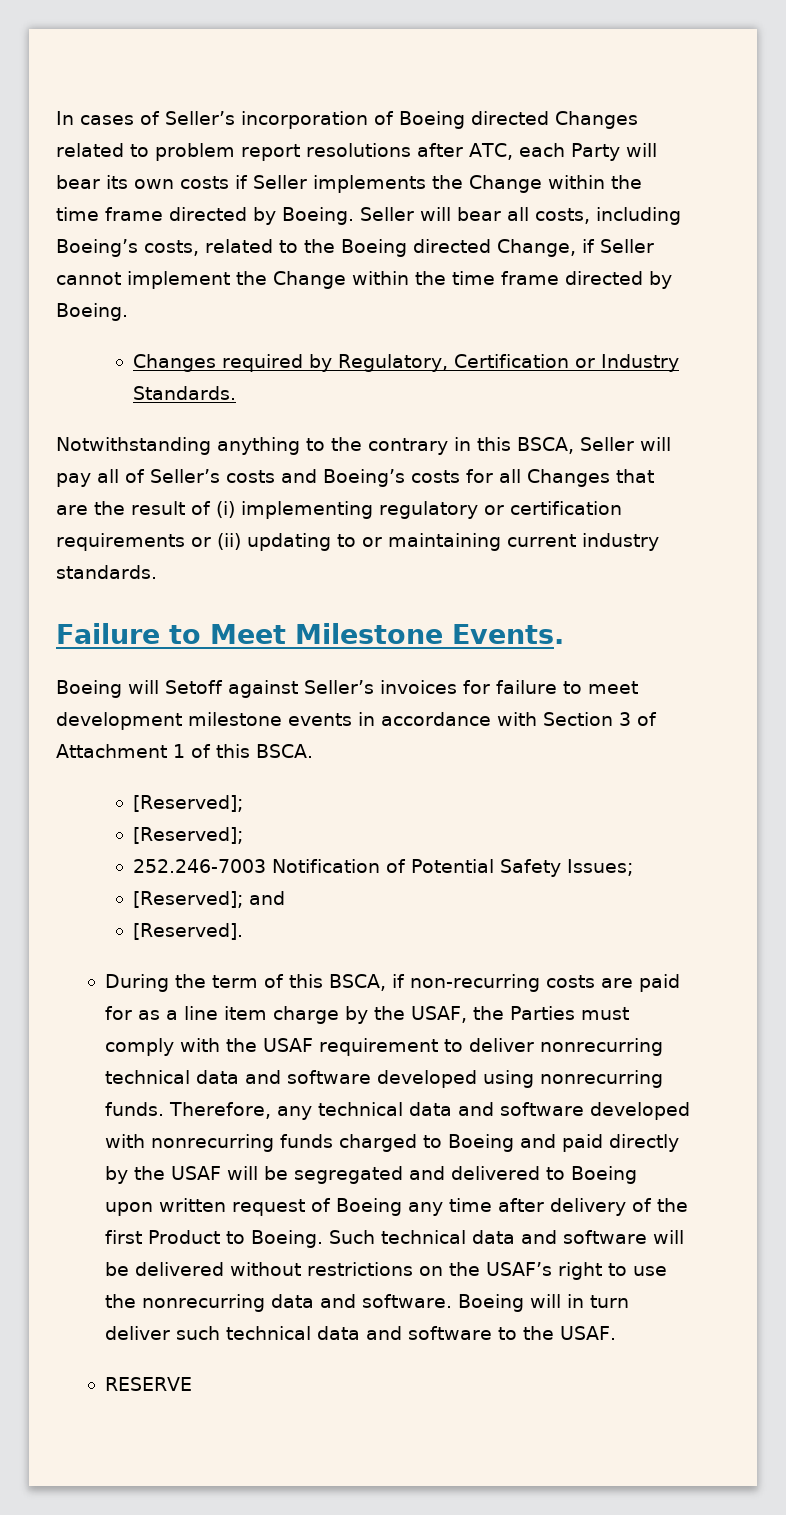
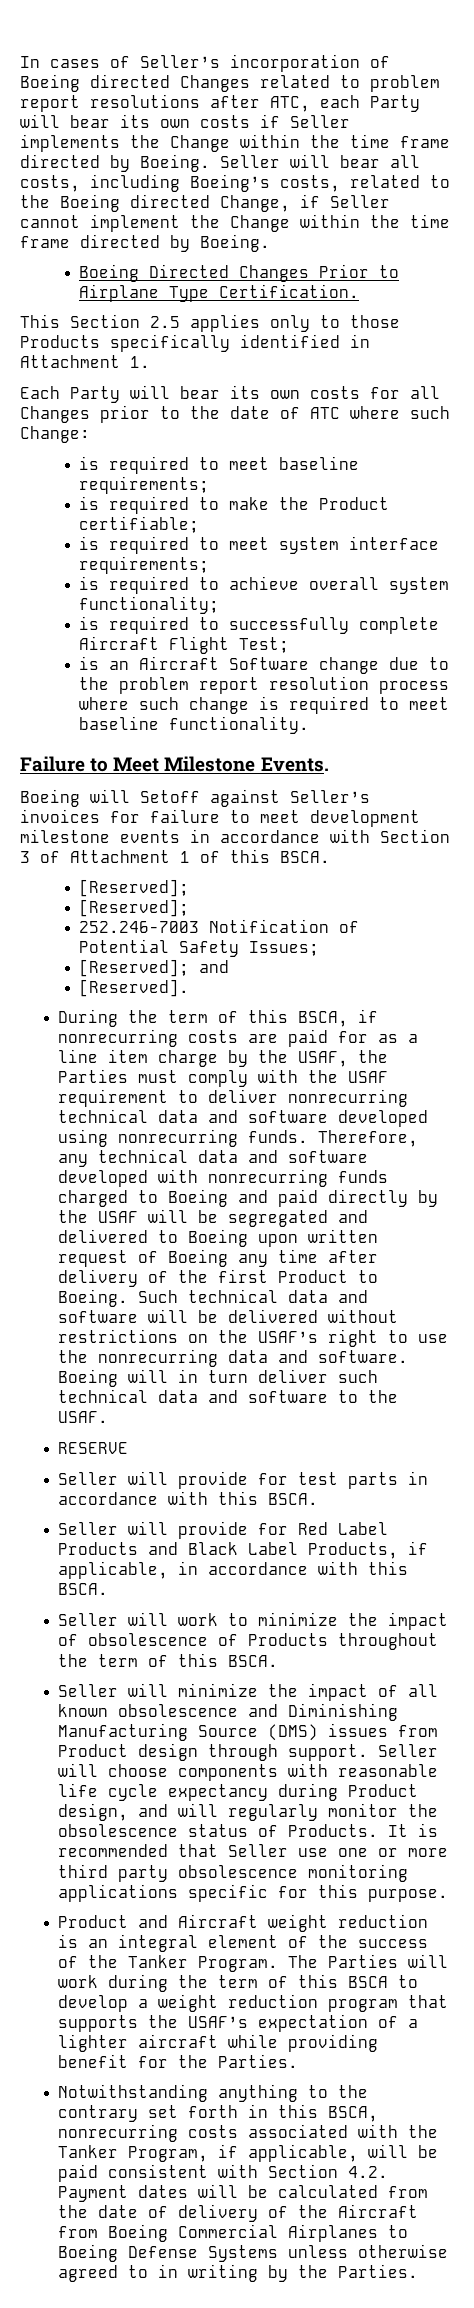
[132,354,679,372] [132,386,236,400] [56,437,671,455] [56,469,654,487] [56,501,622,519] [56,533,659,551] [56,565,157,579] Changes required by Regulatory, Certification or Industry Standards. // Notwithstanding anything to the contrary in this BSCA, Seller will pay all of Seller’s costs and Boeing’s costs for all Changes that are the result of (i) implementing regulatory or certification requirements or (ii) updating to or maintaining current industry standards. -> [79,264,400,282] [79,284,360,302] [20,314,400,332] [20,334,370,352] [20,355,150,368] [20,385,440,403] [20,405,450,423] [20,426,90,443] [79,456,360,474] [79,476,210,494] [79,496,390,514] [79,516,200,533] [79,536,440,554] [79,556,210,574] [79,576,450,594] [79,596,220,614] [79,616,440,634] [79,636,290,654] [79,656,450,674] [79,676,450,694] [79,696,450,714] [79,716,310,734] Boeing Directed Changes Prior to Airplane Type Certification. // This Section 2.5 applies only to those Products specifically identified in Attachment 1. // Each Party will bear its own costs for all Changes prior to the date of ATC where such Change: // is required to meet baseline requirements; // is required to make the Product certifiable; // is required to meet system interface requirements; // is required to achieve overall system functionality; // is required to successfully complete Aircraft Flight Test; // is an Aircraft Software change due to the problem report resolution process where such change is required to meet baseline functionality.
[409,974,540,992] non-recurring -> [58,1029,179,1047] nonrecurring
(192, 1384) none -> [58,1471,429,1489] [58,1491,319,1505] [58,1521,389,1539] [58,1541,429,1559] [58,1561,409,1579] [58,1583,109,1595] [58,1612,449,1630] [58,1633,439,1650] [58,1653,279,1667] [58,1683,439,1701] [58,1703,399,1721] [58,1723,439,1741] [58,1743,439,1761] [58,1763,439,1781] [58,1783,419,1801] [58,1803,439,1821] [58,1823,439,1837] [58,1844,449,1857] [58,1864,409,1882] [58,1884,449,1902] [58,1914,429,1932] [58,1934,429,1952] [58,1954,449,1972] [58,1974,419,1992] [58,1994,449,2012] [58,2014,419,2032] [58,2034,379,2052] [58,2054,299,2068] [58,2084,369,2102] [58,2104,379,2122] [58,2124,439,2142] [58,2144,439,2162] [58,2164,389,2182] [58,2184,429,2202] [58,2204,419,2222] [58,2224,409,2242] [58,2244,449,2262] [58,2264,419,2282] // Seller will provide for test parts in accordance with this BSCA. // Seller will provide for Red Label Products and Black Label Products, if applicable, in accordance with this BSCA. // Seller will work to minimize the impact of obsolescence of Products throughout the term of this BSCA. // Seller will minimize the impact of all known obsolescence and Diminishing Manufacturing Source (DMS) issues from Product design through support. Seller will choose components with reasonable life cycle expectancy during Product design, and will regularly monitor the obsolescence status of Products. It is recommended that Seller use one or more third party obsolescence monitoring applications specific for this purpose. // Product and Aircraft weight reduction is an integral element of the success of the Tanker Program. The Parties will work during the term of this BSCA to develop a weight reduction program that supports the USAF’s expectation of a lighter aircraft while providing benefit for the Parties. // Notwithstanding anything to the contrary set forth in this BSCA, nonrecurring costs associated with the Tanker Program, if applicable, will be paid consistent with Section 4.2. Payment dates will be calculated from the date of delivery of the Aircraft from Boeing Commercial Airplanes to Boeing Defense Systems unless otherwise agreed to in writing by the Parties.

